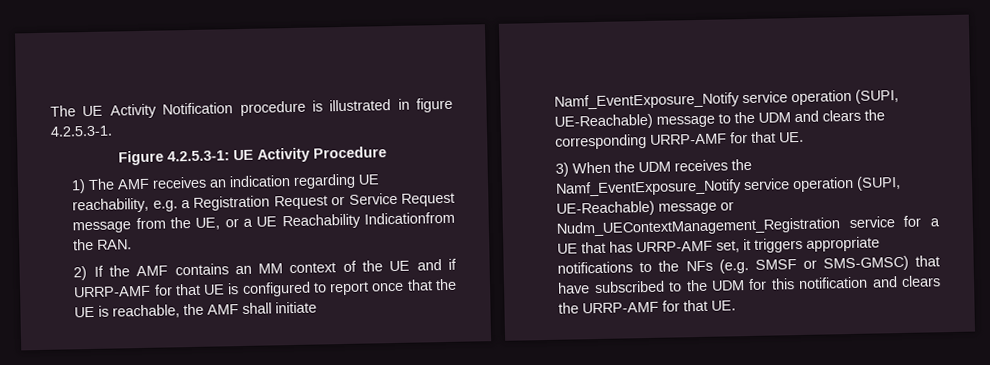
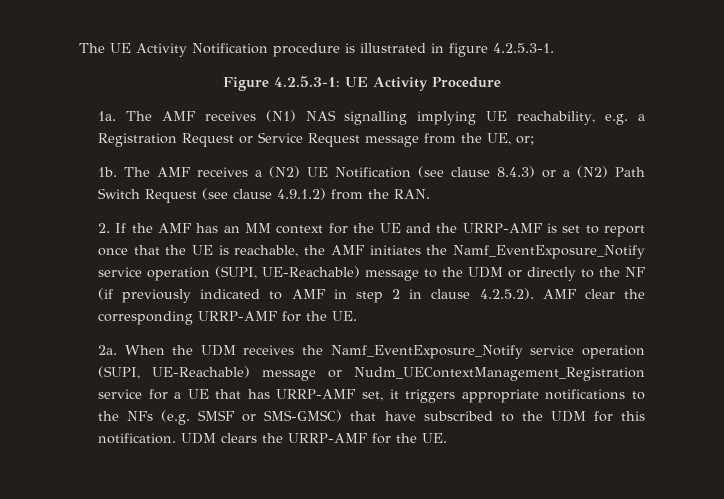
[71,173,357,194] 1) The AMF receives an indication regarding -> [97,110,477,125] 1a. The AMF receives (N1) NAS signalling implying
[224,211,456,230] or a UE Reachability Indicationfrom -> [515,136,534,145] [97,166,645,178] [97,188,363,203] or; // 1b. The AMF receives a (N2) UE Notification (see clause 8.4.3) or a (N2) Path Switch Request (see clause 4.9.1.2) from
[73,266,88,281] 2) -> [97,223,110,233] 2.
[174,263,229,276] contains -> [196,223,219,233] has
[342,260,357,273] of -> [328,223,348,234] for
[447,258,457,270] [73,281,311,298] if URRP-AMF for that UE is configured -> [436,223,581,233] the URRP-AMF is set
[242,301,318,315] shall initiate -> [369,245,448,255] initiates the
[794,109,862,123] and clears -> [507,267,645,281] [97,288,615,303] or directly to the NF (if previously indicated to AMF in step 2 in clause 4.2.5.2). AMF clear
[751,131,777,143] that -> [305,311,327,321] the
[555,162,570,177] 3) -> [97,345,117,355] 2a.
[798,276,898,290] notification and -> [97,433,216,444] notification. UDM
[683,299,709,312] that -> [395,433,417,443] the

